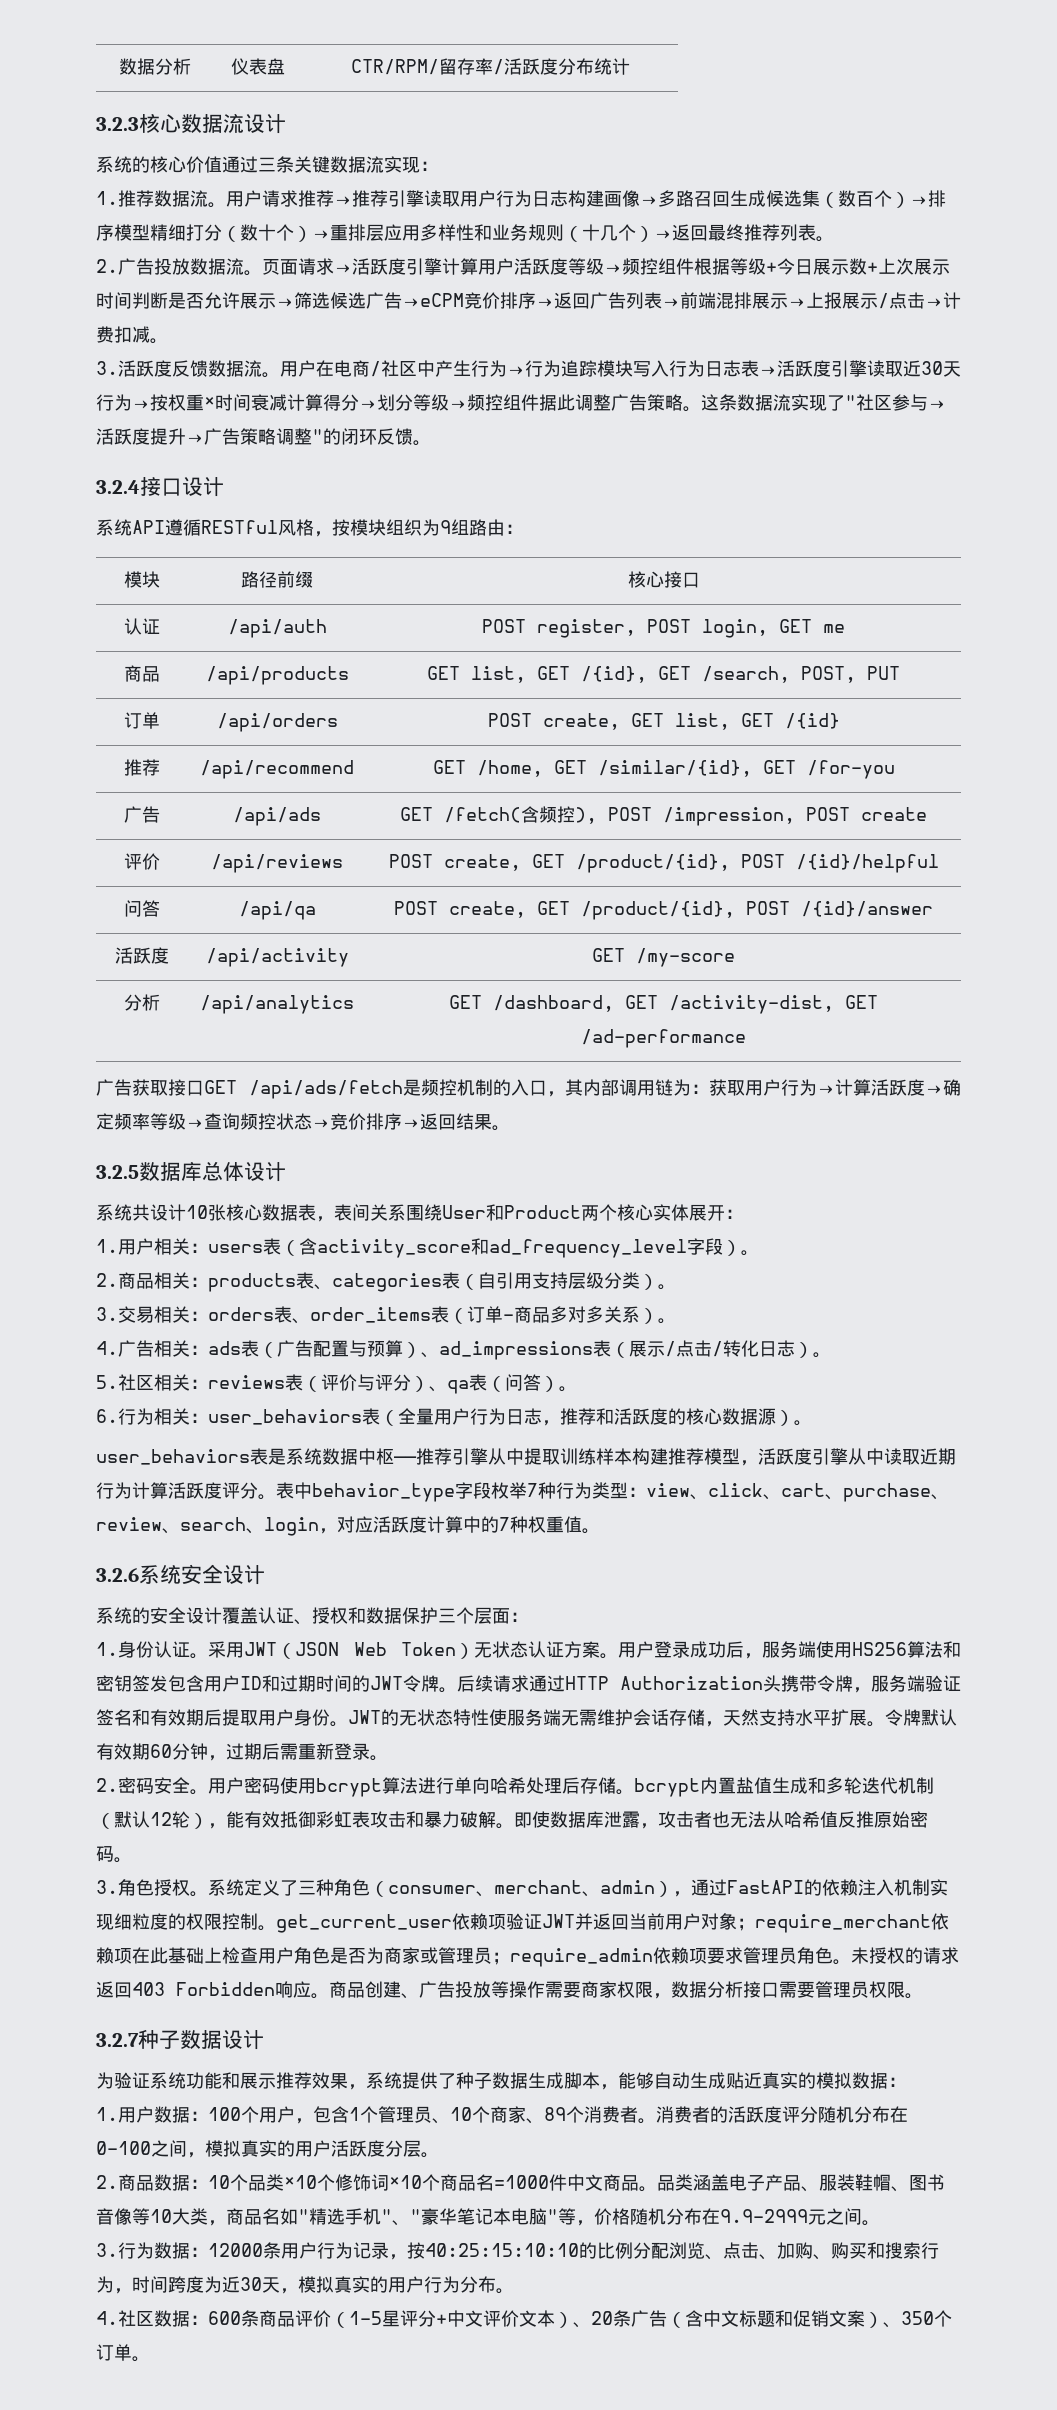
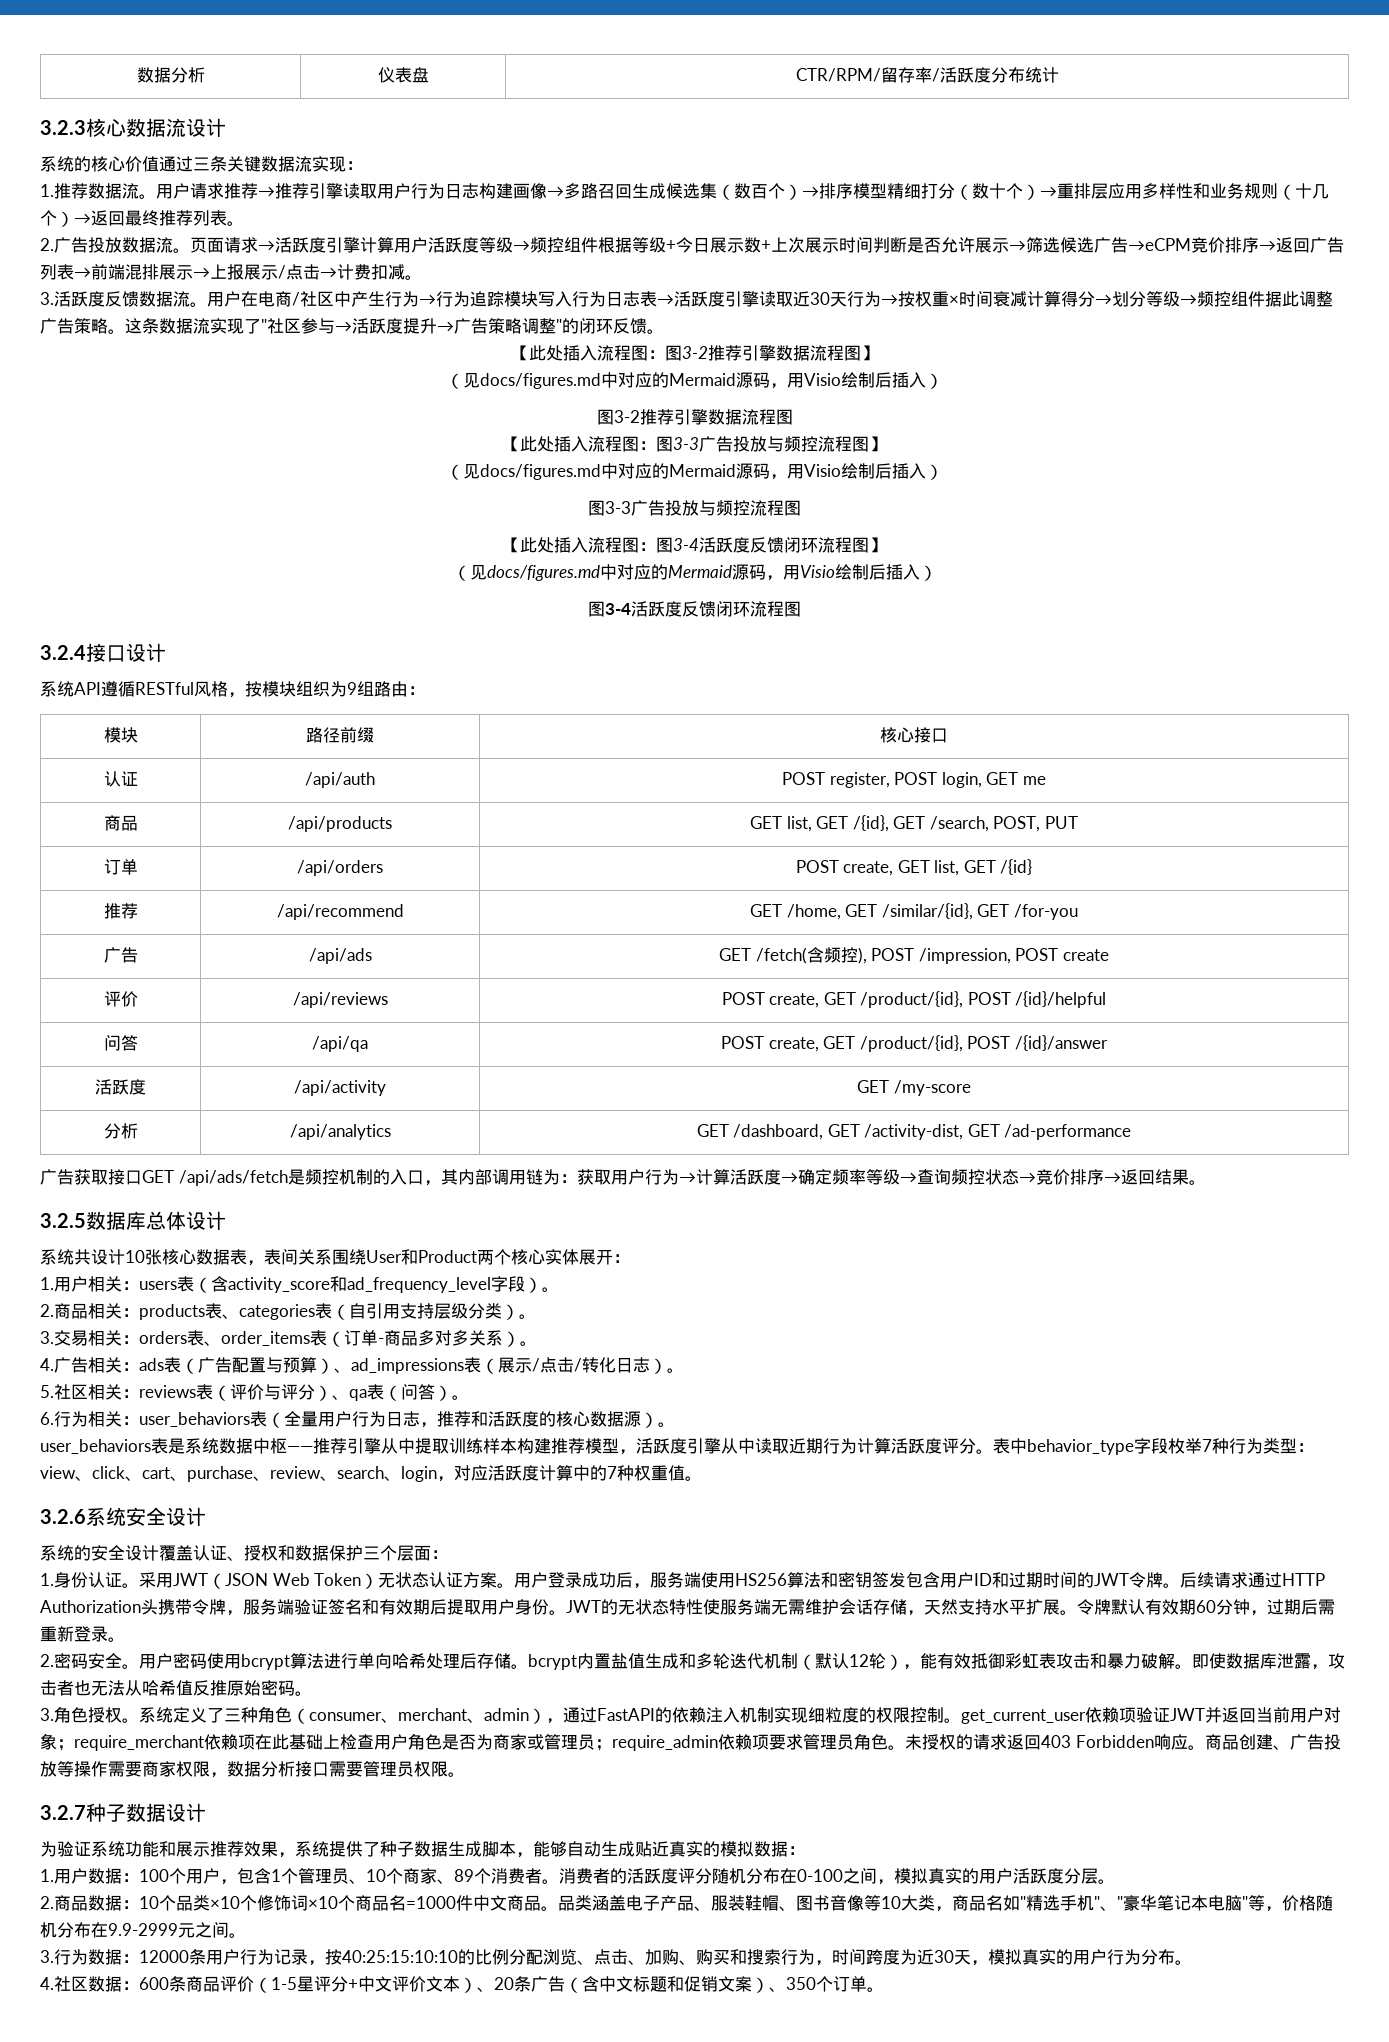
(431, 443) none -> [511,345,878,361] [446,372,943,389] [596,409,793,425] [503,436,886,452] [446,463,943,480] [588,500,801,516] [503,537,886,553] [452,564,937,581] [588,601,801,617] // 【此处插入流程图：图3-2推荐引擎数据流程图】 // （见docs/figures.md中对应的Mermaid源码，用Visio绘制后插入） // 图3-2推荐引擎数据流程图 // 【此处插入流程图：图3-3广告投放与频控流程图】 // （见docs/figures.md中对应的Mermaid源码，用Visio绘制后插入） // 图3-3广告投放与频控流程图 // 【此处插入流程图：图3-4活跃度反馈闭环流程图】 // （见docs/figures.md中对应的Mermaid源码，用Visio绘制后插入） // 图3-4活跃度反馈闭环流程图

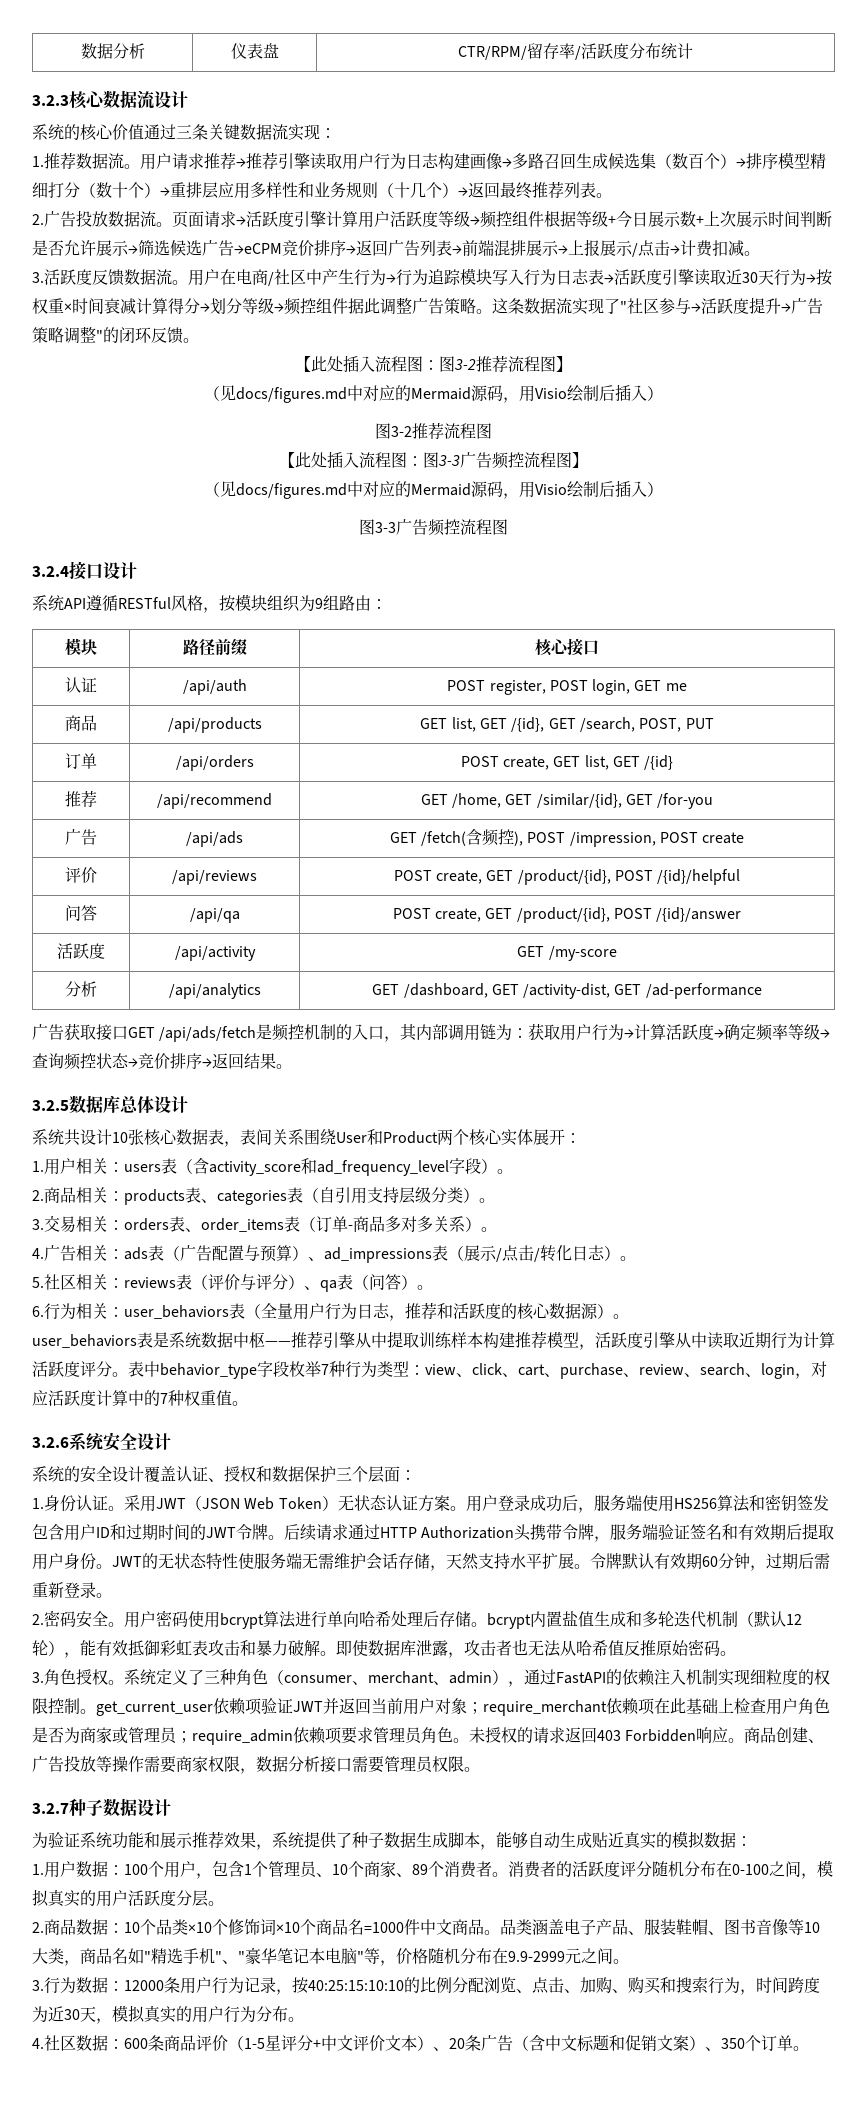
[741,345,810,361] 引擎数据 -> (508, 364) none
[673,409,742,425] 引擎数据 -> (444, 431) none
[733,436,784,452] 投放与 -> (492, 460) none
[665,500,801,516] [503,537,886,553] [452,564,937,581] [588,601,801,617] 投放与频控流程图 // 【此处插入流程图：图3-4活跃度反馈闭环流程图】 // （见docs/figures.md中对应的Mermaid源码，用Visio绘制后插入） // 图3-4活跃度反馈闭环流程图 -> [428,519,508,536] 频控流程图

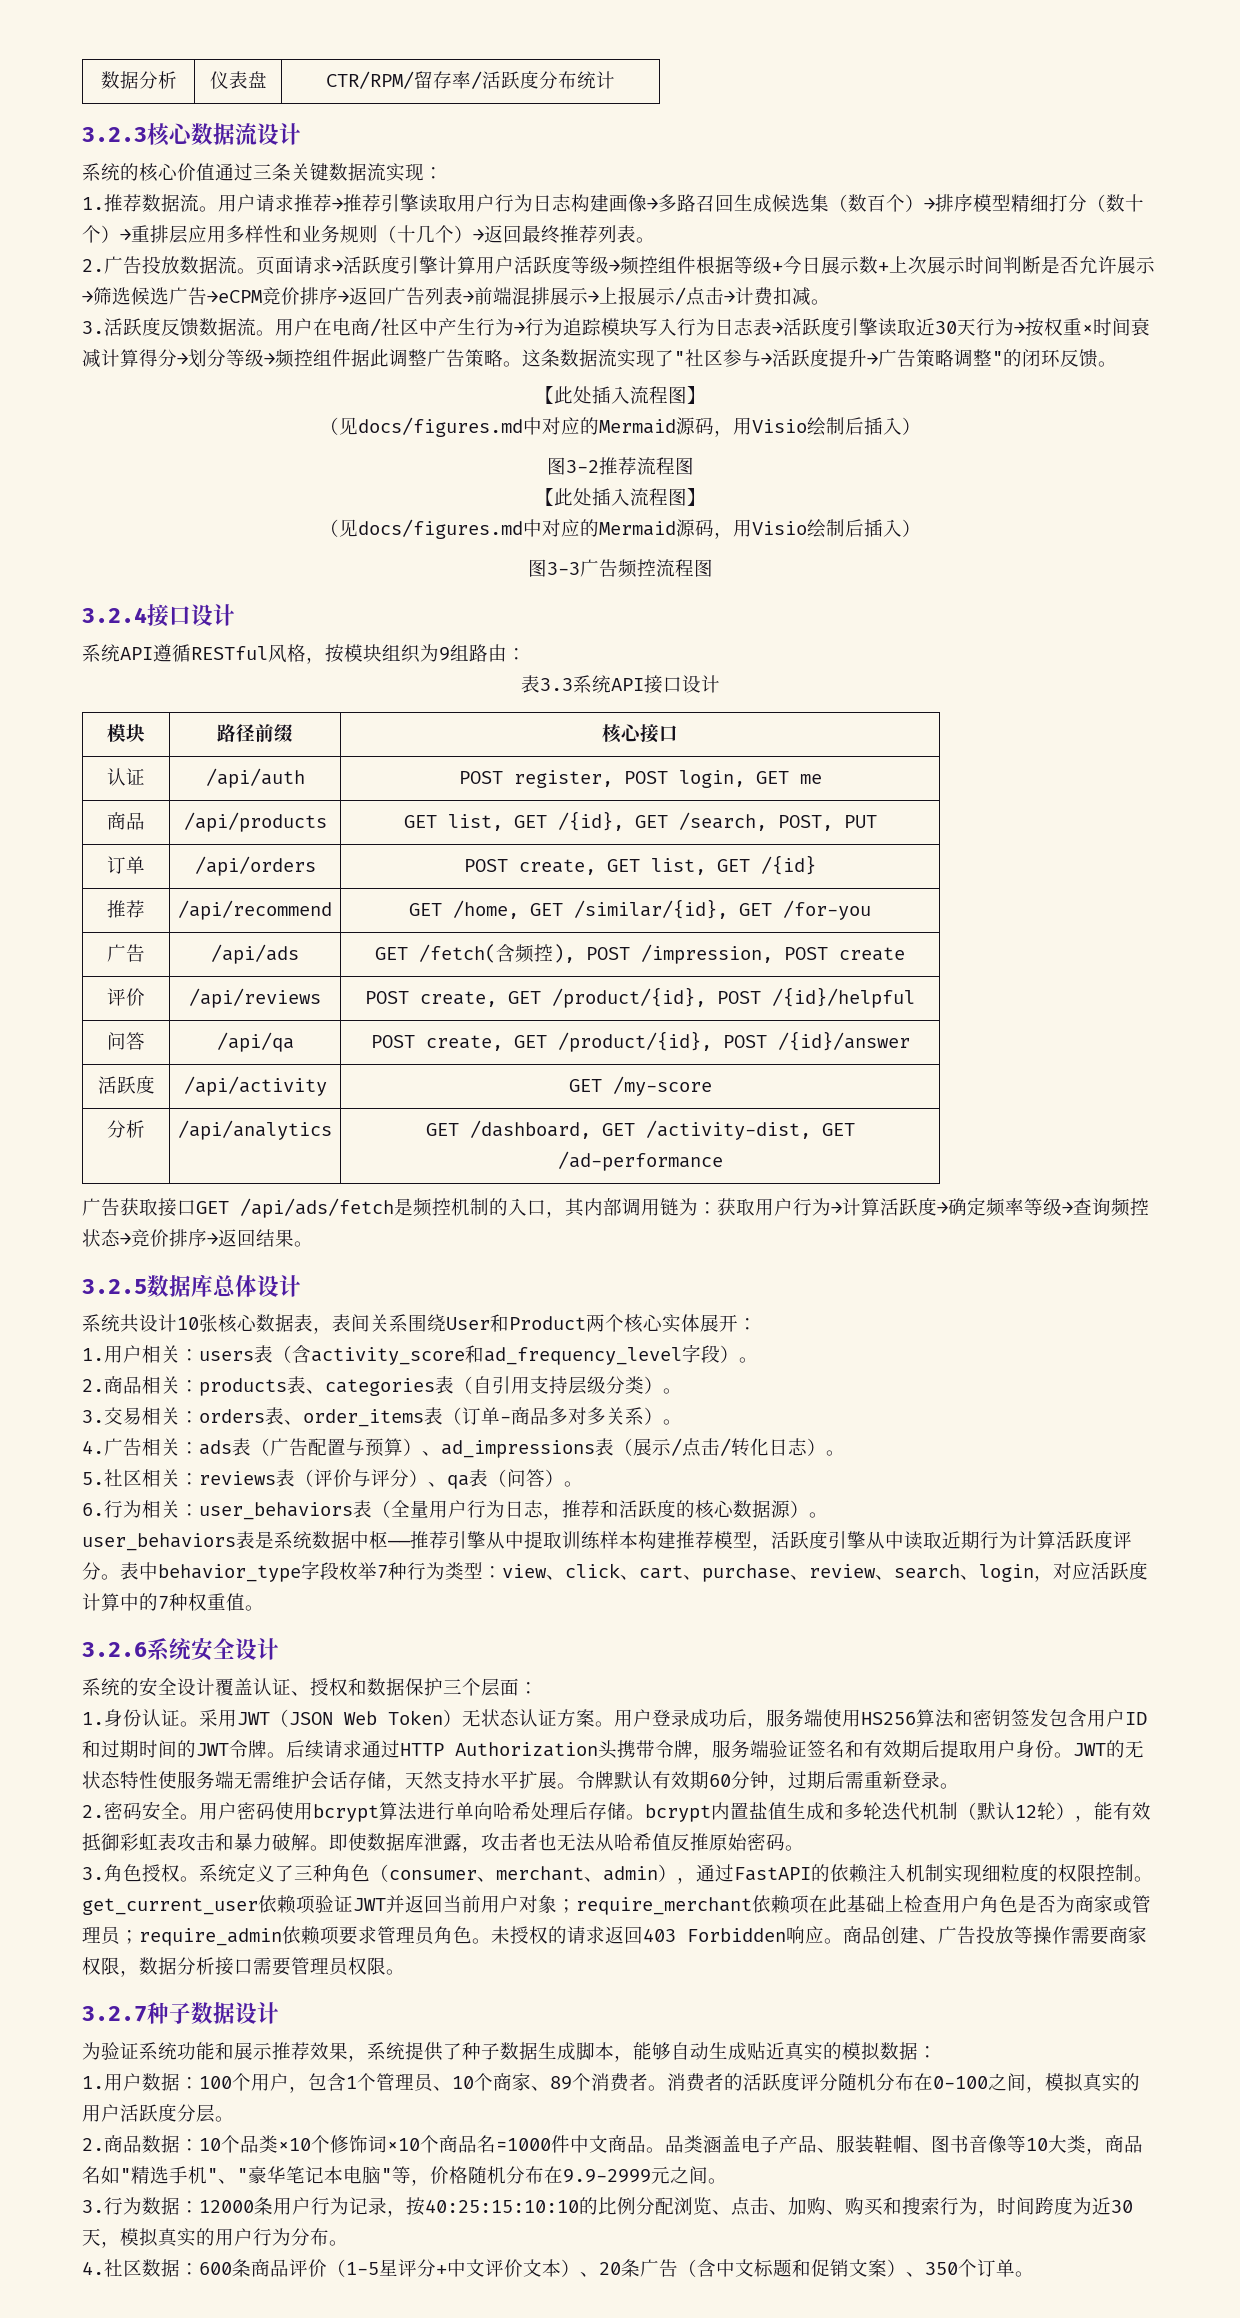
[423,355,556,373] ：图3-2推荐流程图 -> (687, 395) none
[407,452,572,469] ：图3-3广告频控流程图 -> (687, 497) none
(387, 604) none -> [520,675,720,694] // 表3.3系统API接口设计

